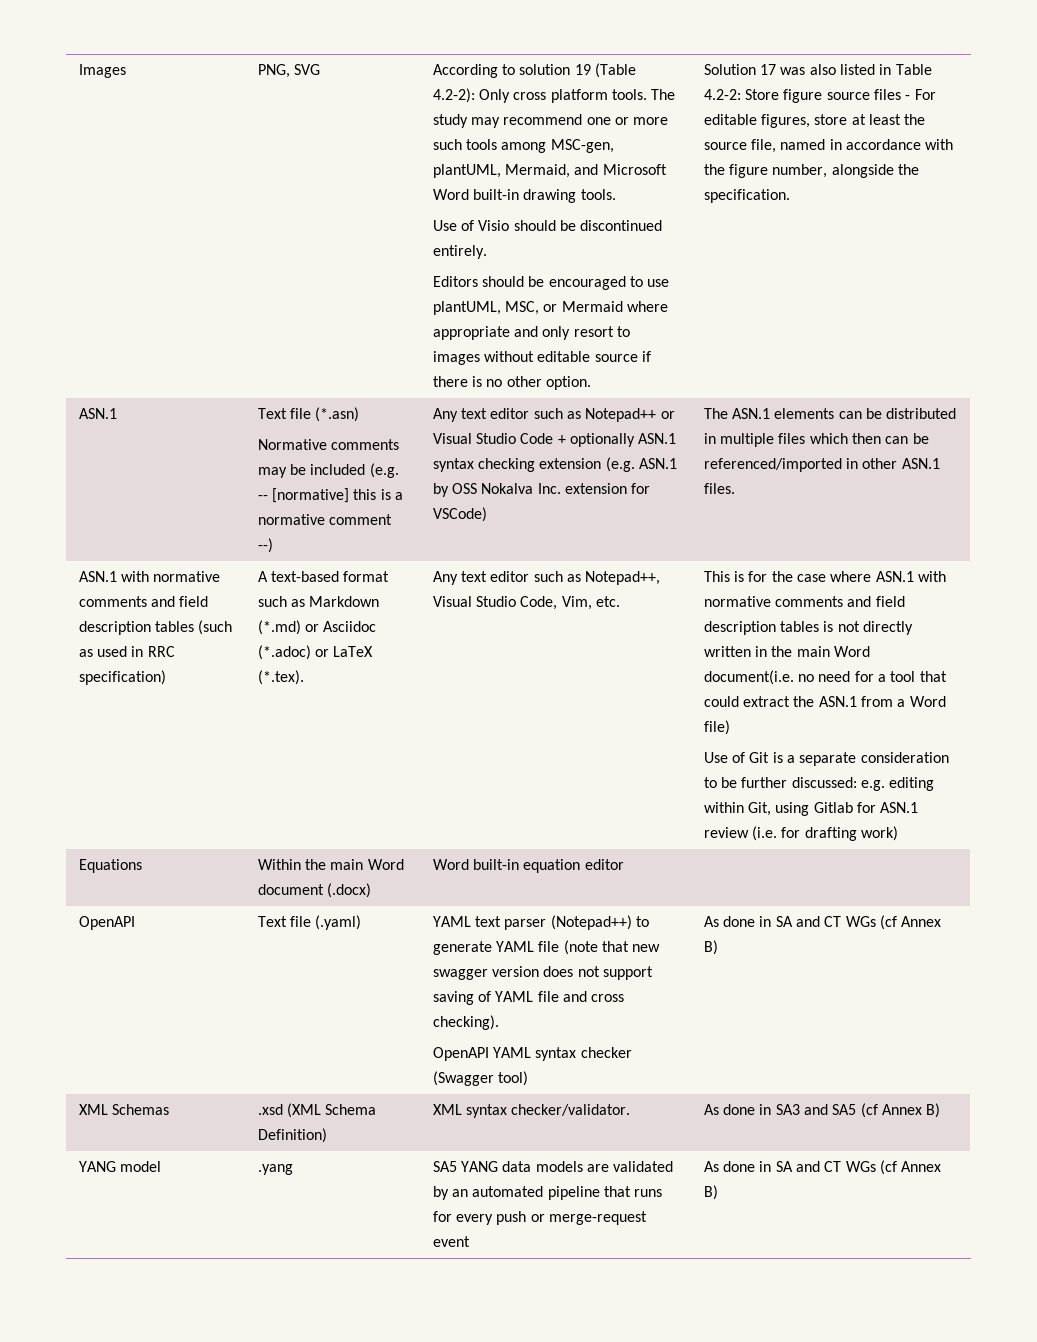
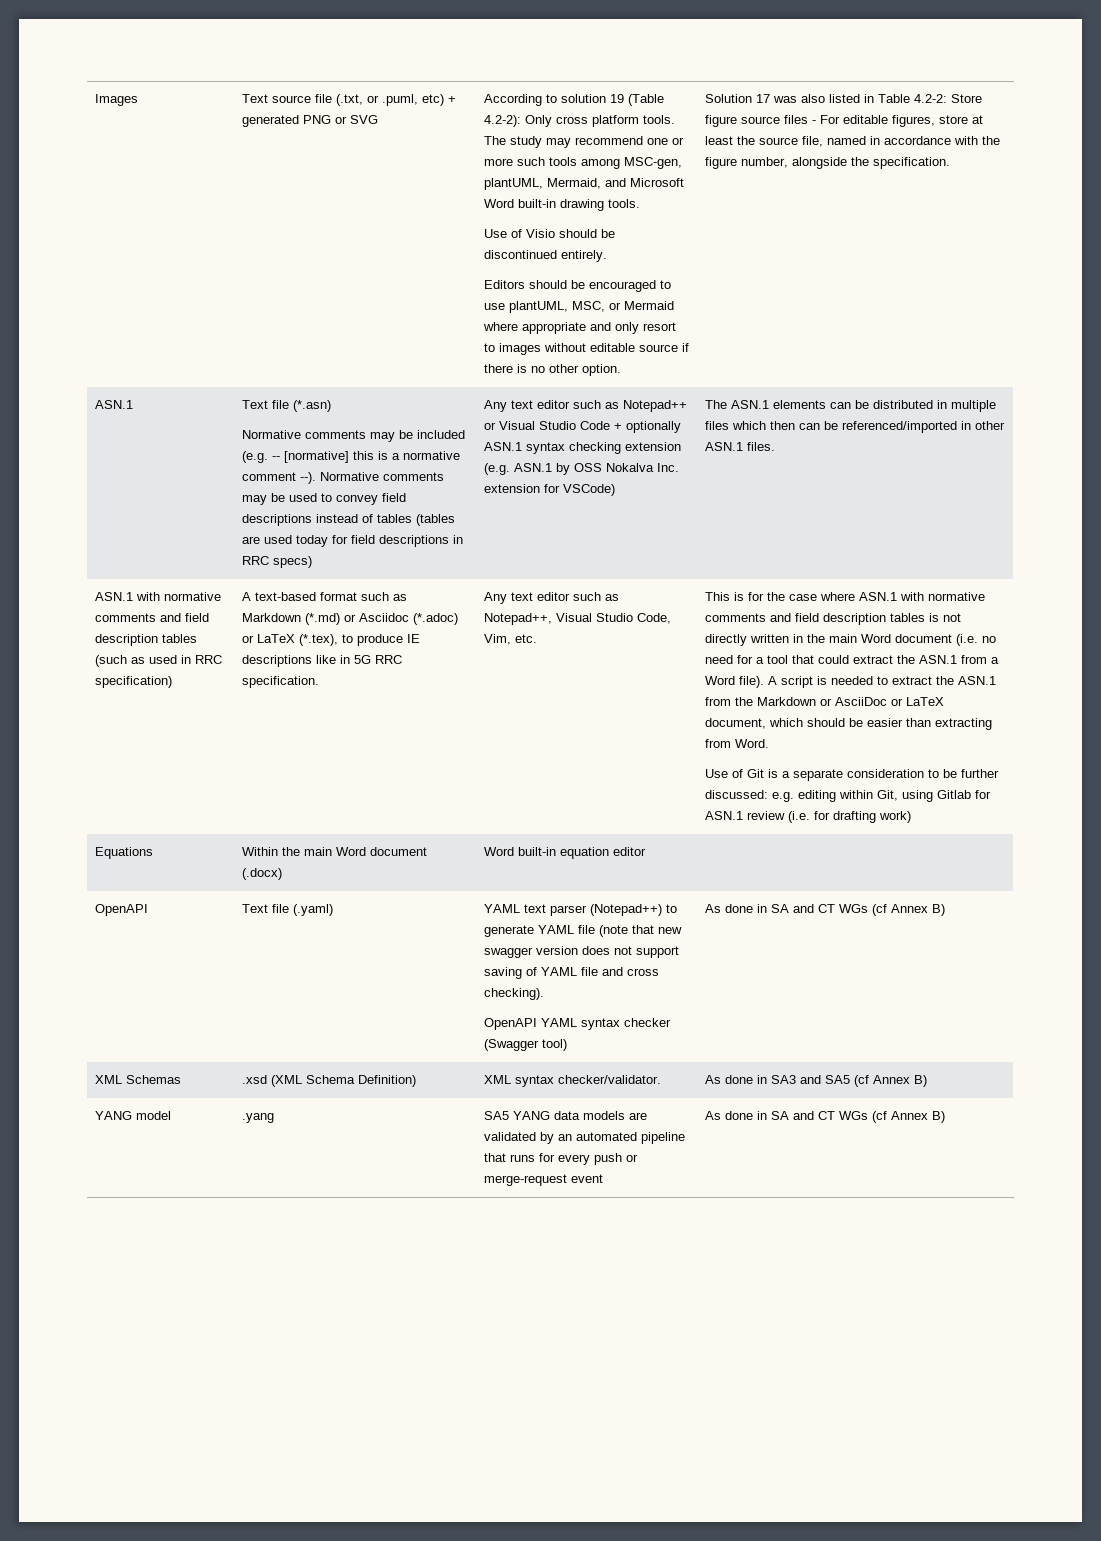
[257,64,290,78] PNG, -> [242,94,457,106] [242,115,348,127] Text source file (.txt, or .puml, etc) + generated PNG or
[257,538,273,553] --) -> [300,472,445,484] [242,493,407,505] [242,514,456,526] [242,535,464,547] [242,556,313,568] --). Normative comments may be used to convey field descriptions instead of tables (tables are used today for field descriptions in RRC specs)
[257,670,304,685] (*.tex). -> [299,634,421,646] [242,655,403,667] [242,676,320,688] (*.tex), to produce IE descriptions like in 5G RRC specification.
[703,670,794,685] document(i.e. -> [895,634,979,646] document (i.e.
[703,720,730,735] file) -> [739,676,997,688] [705,697,945,706] [705,718,993,730] [705,739,770,748] file). A script is needed to extract the ASN.1 from the Markdown or AsciiDoc or LaTeX document, which should be easier than extracting from Word.

